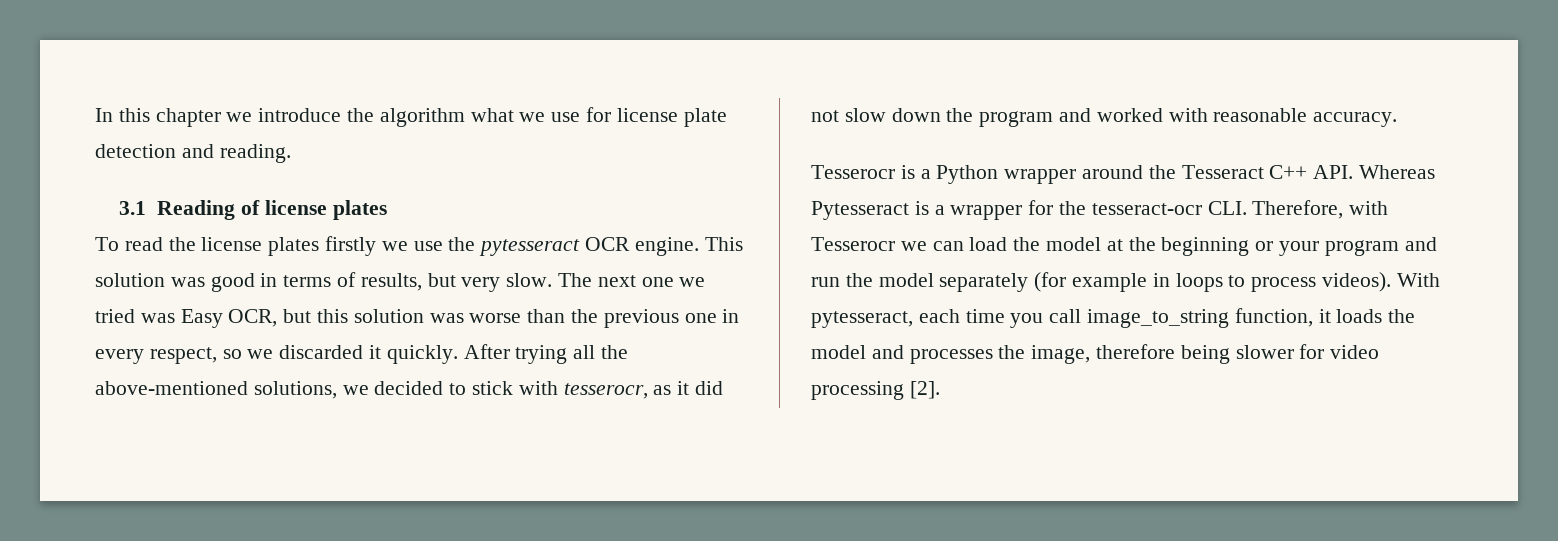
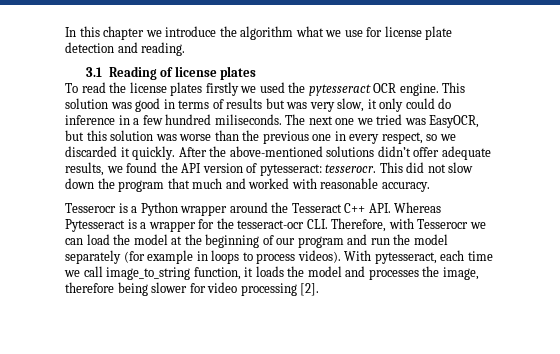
[413,241,443,251] use -> [259,82,285,93] used
[360,273,553,292] results, but very slow. -> [226,98,452,112] [65,114,282,125] results but was very slow, it only could do inference in a few hundred miliseconds.
[180,309,278,328] Easy OCR, -> [429,115,480,128] EasyOCR,
[515,345,629,364] [95,381,690,399] trying all the above-mentioned solutions, we decided to stick with tesserocr, as it -> [209,146,491,160] [65,162,403,176] the above-mentioned solutions didn’t offer adequate results, we found the API version of pytesseract: tesserocr. This
(1054, 119) none -> [167,178,223,189] that much
[1255,241,1320,256] or your -> [262,235,296,245] of our
[1010,313,1044,328] you -> [64,270,80,277] we

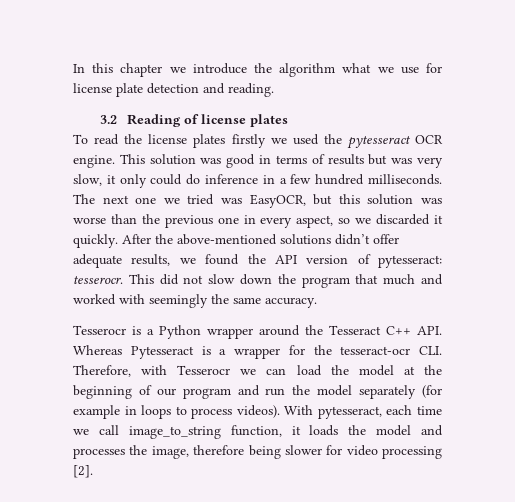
[86,67,103,77] 3.1 -> [100,115,118,124] 3.2
[214,114,282,125] miliseconds. -> [368,174,443,185] milliseconds.
[381,132,423,144] respect, -> [296,215,334,228] aspect,
[320,178,379,189] reasonable -> [149,294,261,308] seemingly the same

